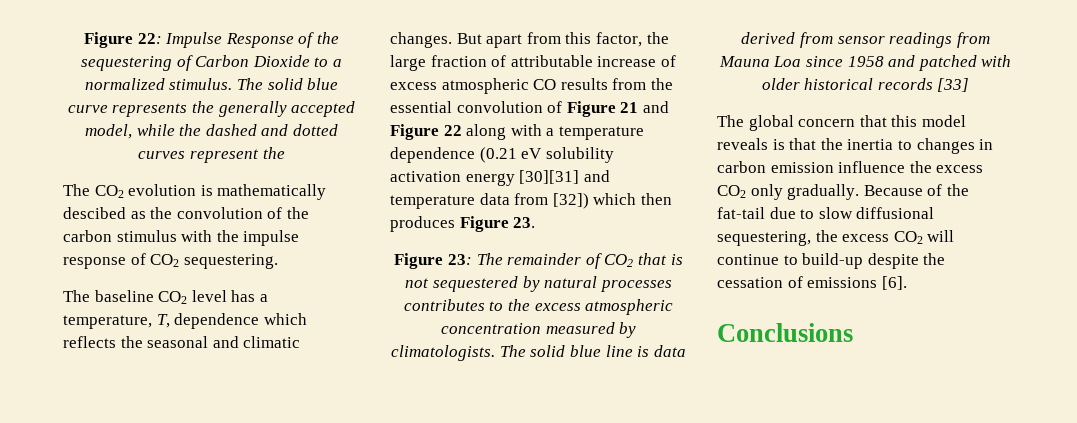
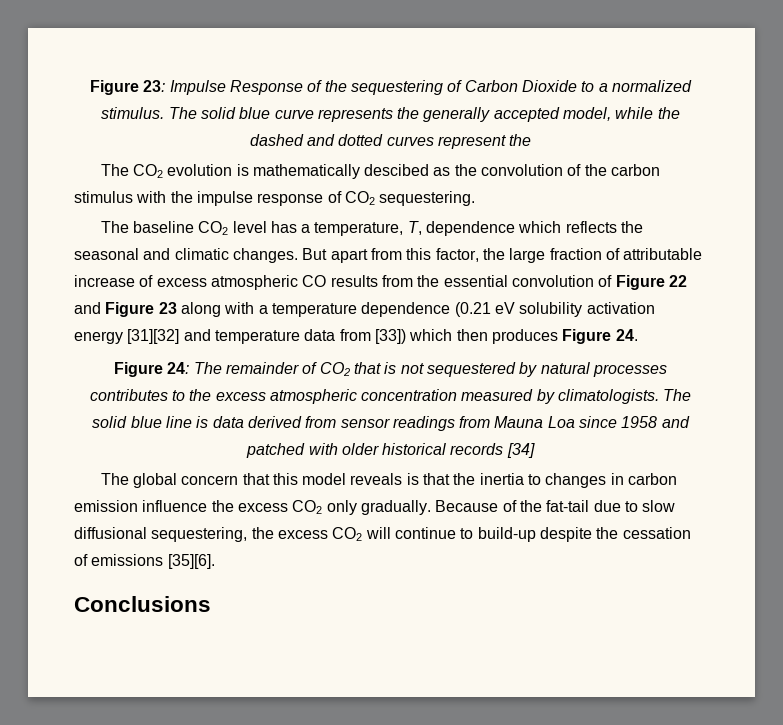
[84,32,162,48] Figure 22: -> [90,80,166,95] Figure 23:
[620,102,639,113] 21 -> [668,275,687,287] 22
[443,125,462,136] 22 -> [158,302,177,314] 23
[519,170,580,184] [30][31] -> [127,329,180,344] [31][32]
[552,193,589,209] [32]) -> [374,329,406,344] [33])
[513,217,536,228] [394,253,473,269] 23. // Figure 23: -> [615,329,638,341] [114,362,190,377] 24. // Figure 24:
[937,78,970,92] [33] -> [506,443,535,458] [34]
[881,276,907,290] [6]. -> [167,554,215,569] [35][6].

